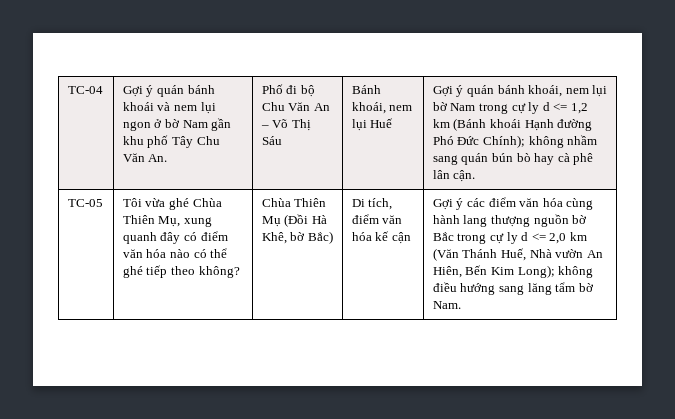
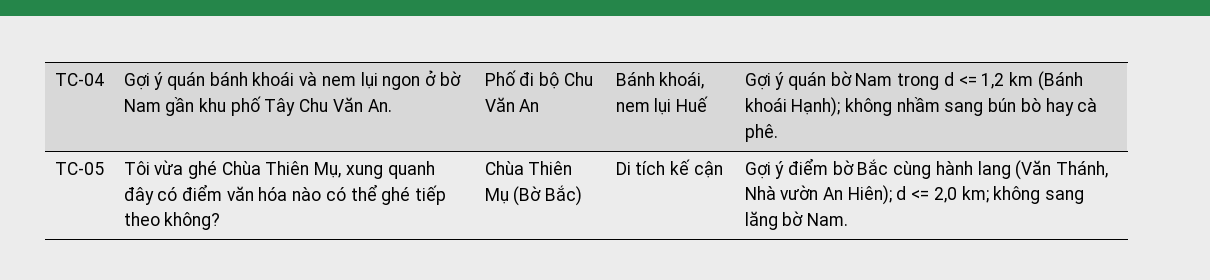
[260,119,311,131] [261,136,282,145] – Võ Thị Sáu -> (540, 105) none
[497,85,608,97] bánh khoái, nem lụi -> (826, 81) none
[511,102,540,114] cự ly -> (940, 81) none
[524,119,593,131] [432,135,525,148] Hạnh đường Phó Đức Chính); -> [791,97,841,117] Hạnh);
[461,153,489,165] quán -> (984, 109) none
[573,153,594,165] [432,170,476,182] phê lân cận. -> [744,124,778,142] phê.
[284,214,327,227] [261,231,333,244] [351,198,393,210] [351,214,403,224] [351,231,411,244] [432,197,594,210] [432,214,588,227] [432,232,587,244] [432,248,603,261] [432,265,594,278] [432,282,496,295] (Đồi Hà Khê, bờ Bắc) | Di tích, điểm văn hóa kế cận | Gợi ý các điểm văn hóa cùng hành lang thượng nguồn bờ Bắc trong cự ly d <= 2,0 km (Văn Thánh Huế, Nhà vườn An Hiên, Bến Kim Long); không điều hướng -> [513,185,582,206] [615,159,723,178] [744,158,1109,180] [744,185,1041,205] (Bờ Bắc) | Di tích kế cận | Gợi ý điểm bờ Bắc cùng hành lang (Văn Thánh, Nhà vườn An Hiên); d <= 2,0 km; không
[555,282,576,292] tẩm -> (778, 220) none

